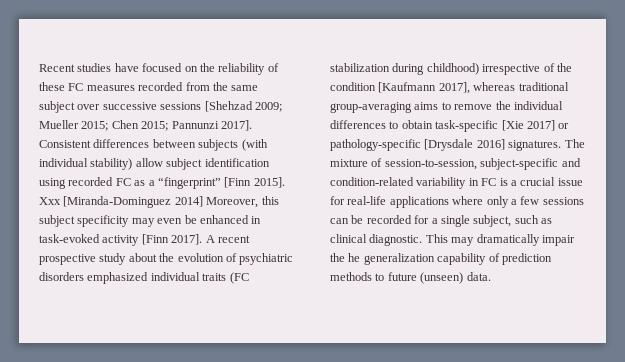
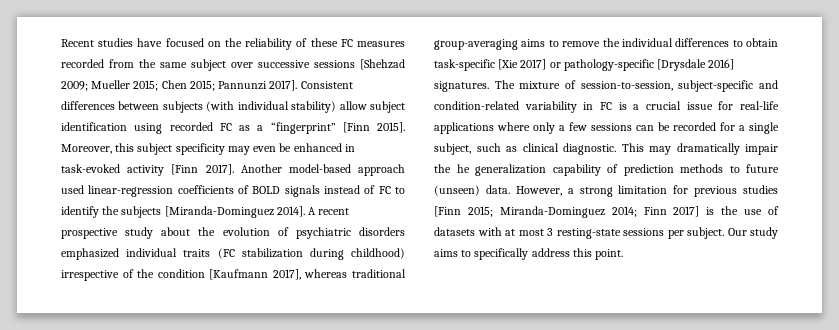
[39,196,203,208] Xxx [Miranda-Dominguez 2014] -> (405, 127) none
(203, 239) none -> [240,164,405,176] [61,185,405,197] [61,206,305,218] Another model-based approach used linear-regression coefficients of BOLD signals instead of FC to identify the subjects [Miranda-Dominguez 2014].
(491, 276) none -> [515,185,778,197] [434,206,780,218] [434,227,778,239] [434,248,624,260] However, a strong limitation for previous studies [Finn 2015; Miranda-Dominguez 2014; Finn 2017] is the use of datasets with at most 3 resting-state sessions per subject. Our study aims to specifically address this point.

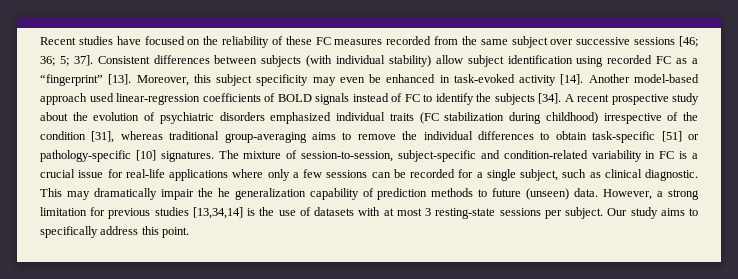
[360,59,405,70] [61,80,298,91] [Shehzad 2009; Mueller 2015; Chen 2015; Pannunzi 2017]. -> [679,36,699,47] [40,55,93,66] [46; 36; 5; 37].
[342,122,405,133] [Finn 2015]. -> [108,74,132,85] [13].
[171,164,234,175] [Finn 2017]. -> [560,74,584,85] [14].
[164,206,305,218] [Miranda-Dominguez 2014]. -> [538,93,561,104] [34].
[209,269,301,280] [Kaufmann 2017], -> [91,131,115,143] [31],
[498,59,735,71] [Xie 2017] or pathology-specific [Drysdale 2016] -> [661,131,699,142] [40,150,156,162] [51] or pathology-specific [10]
[434,206,700,218] [Finn 2015; Miranda-Dominguez 2014; Finn 2017] -> [192,207,243,219] [13,34,14]

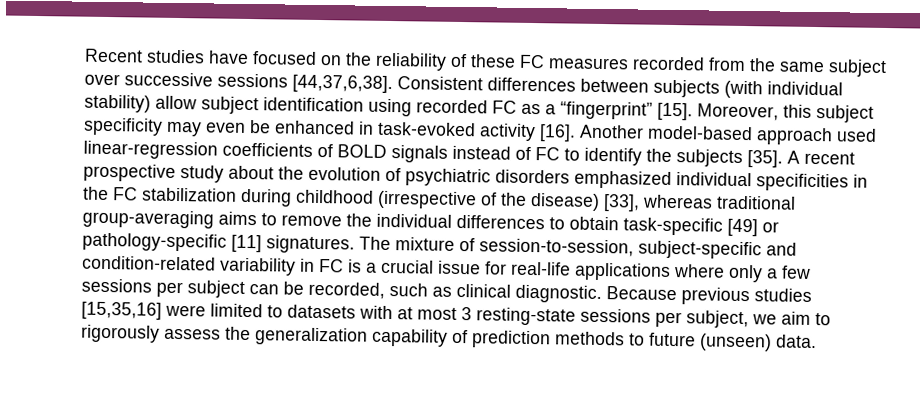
[679,36,699,47] [40,55,93,66] [46; 36; 5; 37]. -> [292,74,393,94] [44,37,6,38].
[108,74,132,85] [13]. -> [657,102,693,121] [15].
[560,74,584,85] [14]. -> [539,124,576,142] [16].
[538,93,561,104] [34]. -> [747,150,783,168] [35].
[389,112,699,124] [40,131,115,143] traits (FC stabilization during childhood) irrespective of the condition [31], -> [756,173,868,192] [83,186,640,212] specificities in the FC stabilization during childhood (irrespective of the disease) [33],
[661,131,682,142] [51] -> [727,218,758,237] [49]
[135,150,156,161] [10] -> [231,234,262,253] [11]
[371,169,698,181] [40,188,230,200] can be recorded for a single subject, such as clinical diagnostic. This may dramatically impair the he -> [156,280,812,306] [81,301,831,329] [81,324,251,343] per subject can be recorded, such as clinical diagnostic. Because previous studies [15,35,16] were limited to datasets with at most 3 resting-state sessions per subject, we aim to rigorously assess the
[603,189,700,200] [40,207,698,219] [40,226,190,238] However, a strong limitation for previous studies [13,34,14] is the use of datasets with at most 3 resting-state sessions per subject. Our study aims to specifically address this point. -> (817, 341) none

